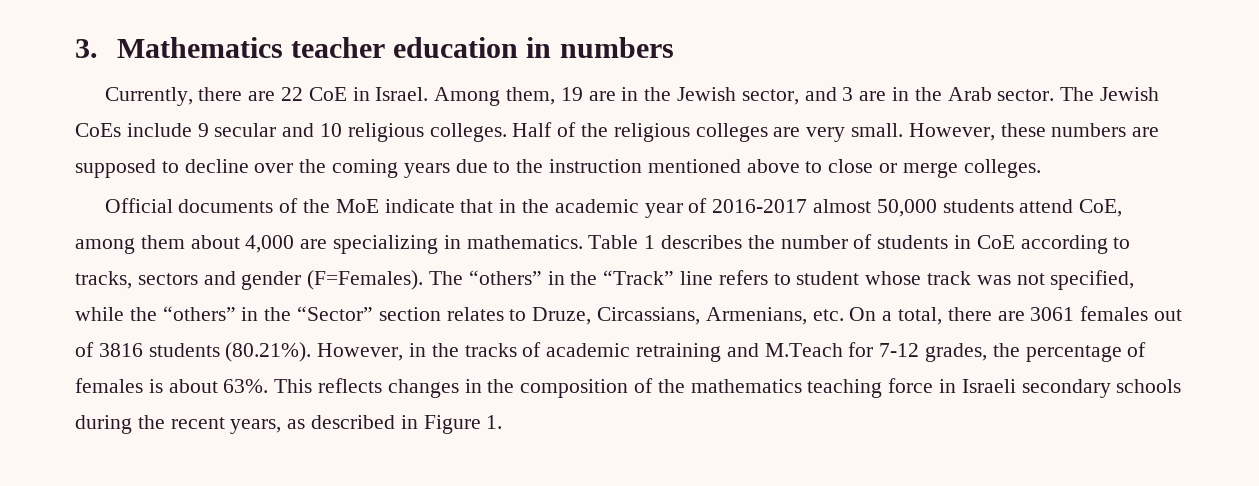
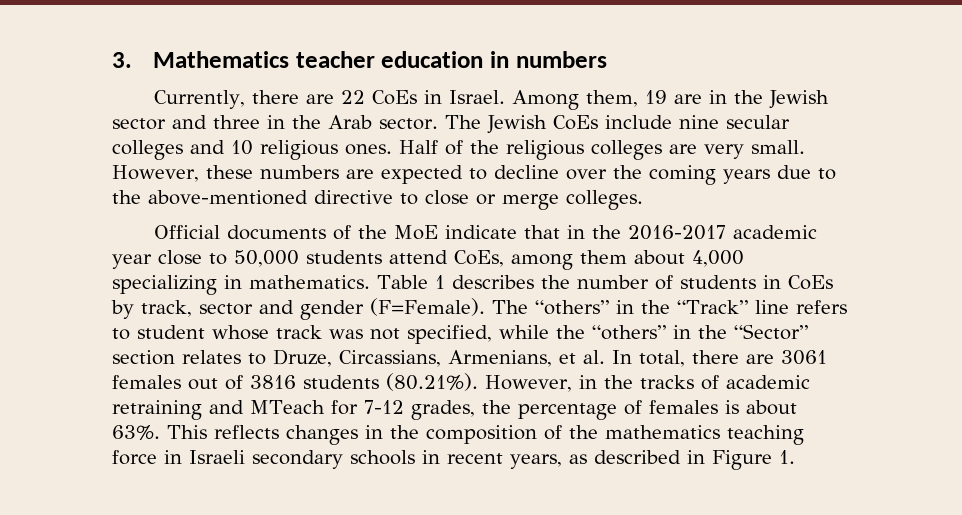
[308,87,347,101] CoE -> [371,90,417,105] CoEs
[741,87,887,105] sector, and 3 are -> [112,115,260,130] sector and three
[197,123,277,137] 9 secular -> [678,115,790,129] [112,140,183,160] nine secular colleges
[429,123,507,142] colleges. -> [345,144,392,155] ones.
[75,159,156,178] supposed -> [380,165,463,184] expected
[549,159,800,173] instruction mentioned above -> [148,190,393,205] above-mentioned directive
(550, 206) none -> [627,225,726,240] 2016-2017
[688,198,872,213] of 2016-2017 almost -> [158,250,227,265] close to
[1079,199,1123,217] CoE, -> [454,250,504,267] CoEs,
[300,239,328,249] are -> (744, 258) none
[976,235,1131,254] [75,271,198,289] CoE according to tracks, sectors -> [787,275,833,290] [111,300,253,319] CoEs by track, sector
[307,270,424,290] (F=Females). -> [370,298,485,316] (F=Female).
[812,307,893,321] etc. On a -> [559,350,632,364] et al. In
[764,343,843,357] M.Teach -> [250,400,325,414] MTeach
[75,415,165,434] during the -> [422,450,440,464] in

